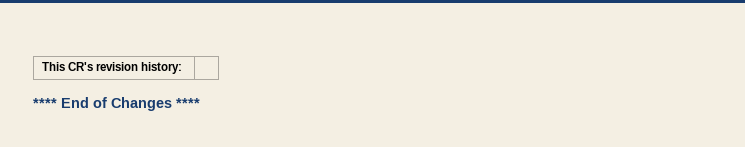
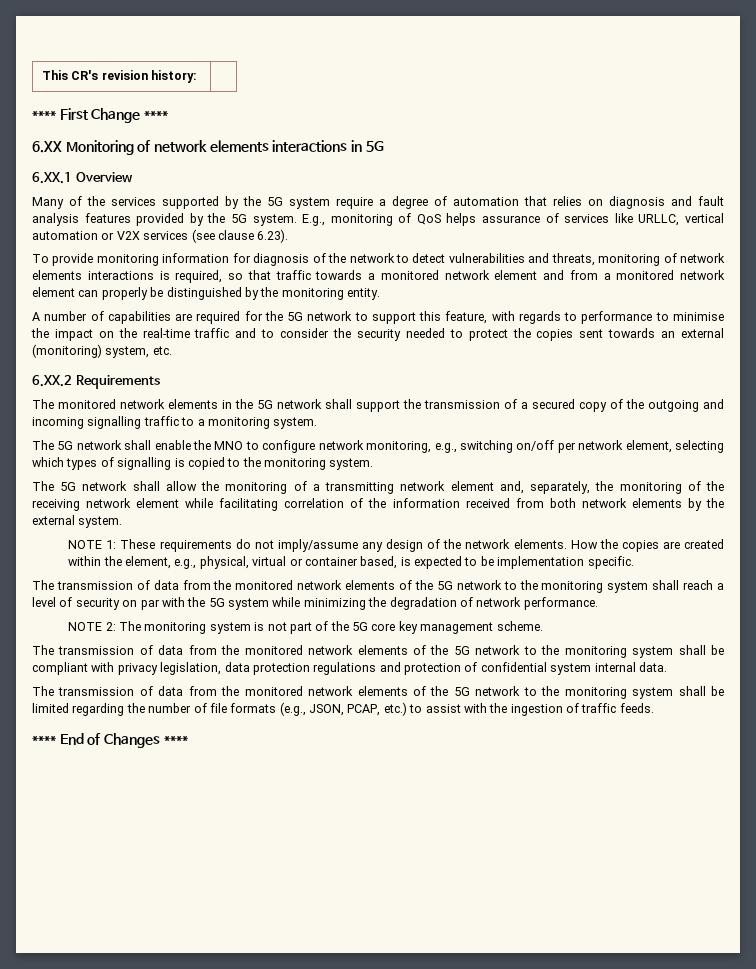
(183, 68) none -> [32,108,168,123] [32,140,384,155] [32,172,133,184] [32,196,724,209] [32,213,724,226] [32,229,289,243] [32,253,725,266] [32,270,725,283] [32,287,380,300] [32,311,724,324] [31,328,725,341] [32,344,172,358] [32,375,160,389] [32,399,724,412] [32,416,318,429] [32,440,724,453] [32,457,374,470] [32,481,725,494] [32,498,725,511] [32,515,123,528] [68,539,725,552] [68,556,634,569] [32,580,725,593] [32,597,598,610] [68,621,543,634] [32,645,725,658] [32,662,667,675] [32,686,725,699] [32,702,654,716] // **** First Change **** // 6.XX Monitoring of network elements interactions in 5G // 6.XX.1 Overview // Many of the services supported by the 5G system require a degree of automation that relies on diagnosis and fault analysis features provided by the 5G system. E.g., monitoring of QoS helps assurance of services like URLLC, vertical automation or V2X services (see clause 6.23). // To provide monitoring information for diagnosis of the network to detect vulnerabilities and threats, monitoring of network elements interactions is required, so that traffic towards a monitored network element and from a monitored network element can properly be distinguished by the monitoring entity. // A number of capabilities are required for the 5G network to support this feature, with regards to performance to minimise the impact on the real-time traffic and to consider the security needed to protect the copies sent towards an external (monitoring) system, etc. // 6.XX.2 Requirements // The monitored network elements in the 5G network shall support the transmission of a secured copy of the outgoing and incoming signalling traffic to a monitoring system. // The 5G network shall enable the MNO to configure network monitoring, e.g., switching on/off per network element, selecting which types of signalling is copied to the monitoring system. // The 5G network shall allow the monitoring of a transmitting network element and, separately, the monitoring of the receiving network element while facilitating correlation of the information received from both network elements by the external system. // NOTE 1: These requirements do not imply/assume any design of the network elements. How the copies are created within the element, e.g., physical, virtual or container based, is expected to be implementation specific. // The transmission of data from the monitored network elements of the 5G network to the monitoring system shall reach a level of security on par with the 5G system while minimizing the degradation of network performance. // NOTE 2: The monitoring system is not part of the 5G core key management scheme. // The transmission of data from the monitored network elements of the 5G network to the monitoring system shall be compliant with privacy legislation, data protection regulations and protection of confidential system internal data. // The transmission of data from the monitored network elements of the 5G network to the monitoring system shall be limited regarding the number of file formats (e.g., JSON, PCAP, etc.) to assist with the ingestion of traffic feeds.

